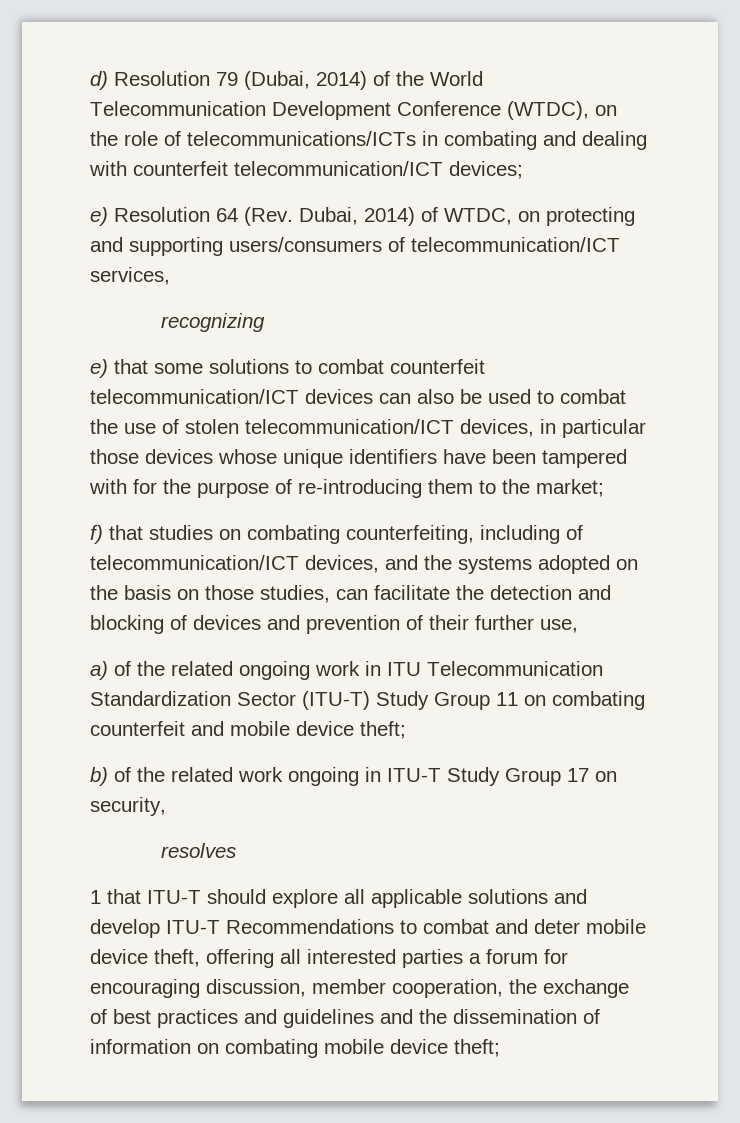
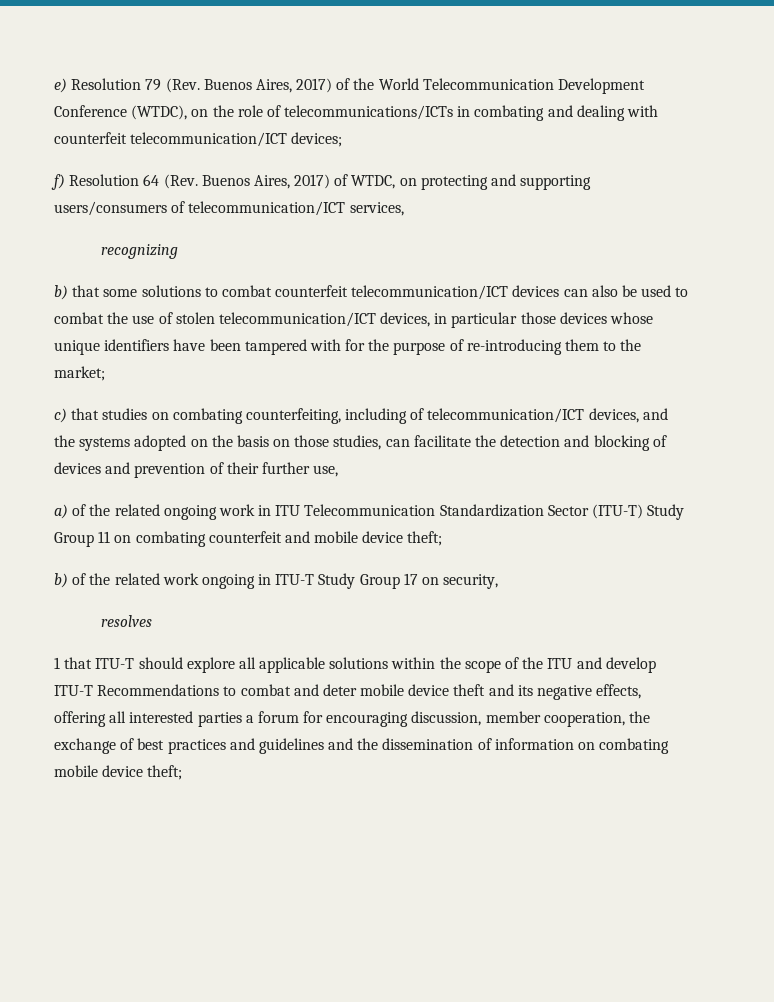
[90,71,108,90] d) -> [54,78,67,93] e)
[244,71,367,90] (Dubai, 2014) -> [165,78,333,93] (Rev. Buenos Aires, 2017)
[90,207,108,226] e) -> [51,174,65,190] f)
[299,207,415,226] Dubai, 2014) -> [201,174,331,189] Buenos Aires, 2017)
[90,359,108,378] e) -> [54,285,68,300] b)
[90,525,103,544] f) -> [54,408,67,423] c)
(548, 896) none -> [391,657,573,673] within the scope of the ITU
[154,949,200,967] theft, -> [453,684,642,700] theft and its negative effects,

